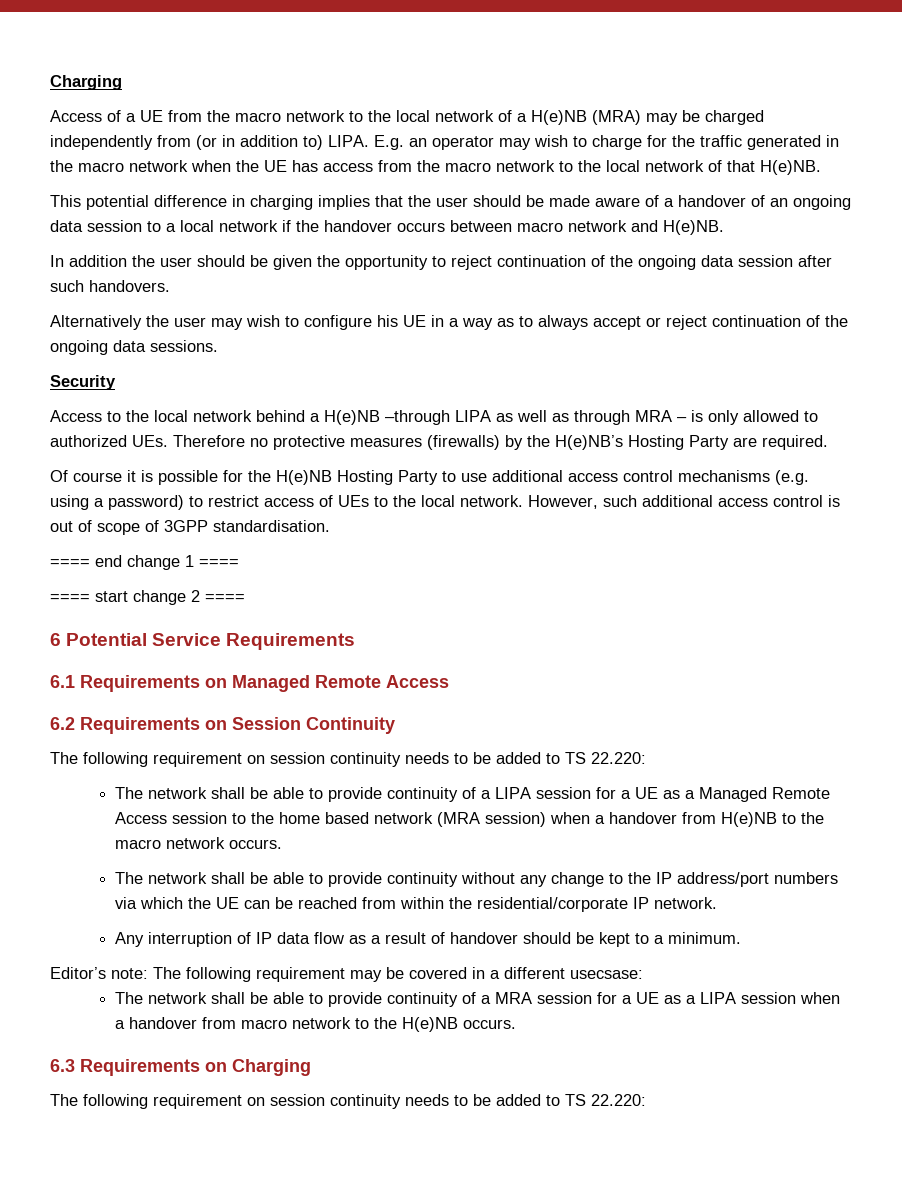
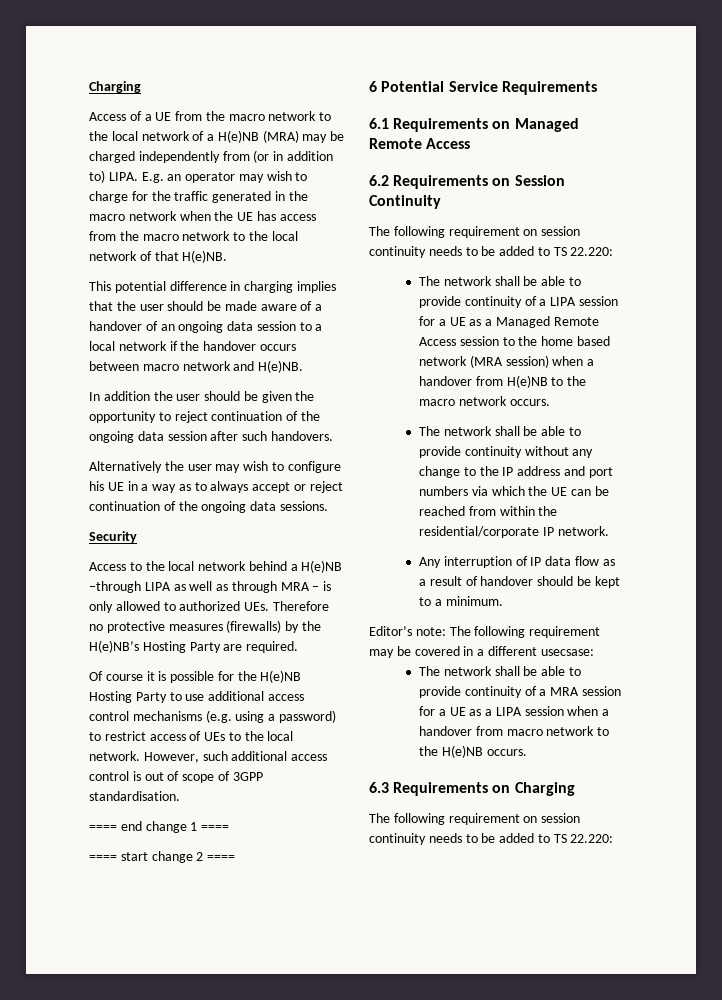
[676,872,769,887] address/port -> [517,466,613,478] address and port

